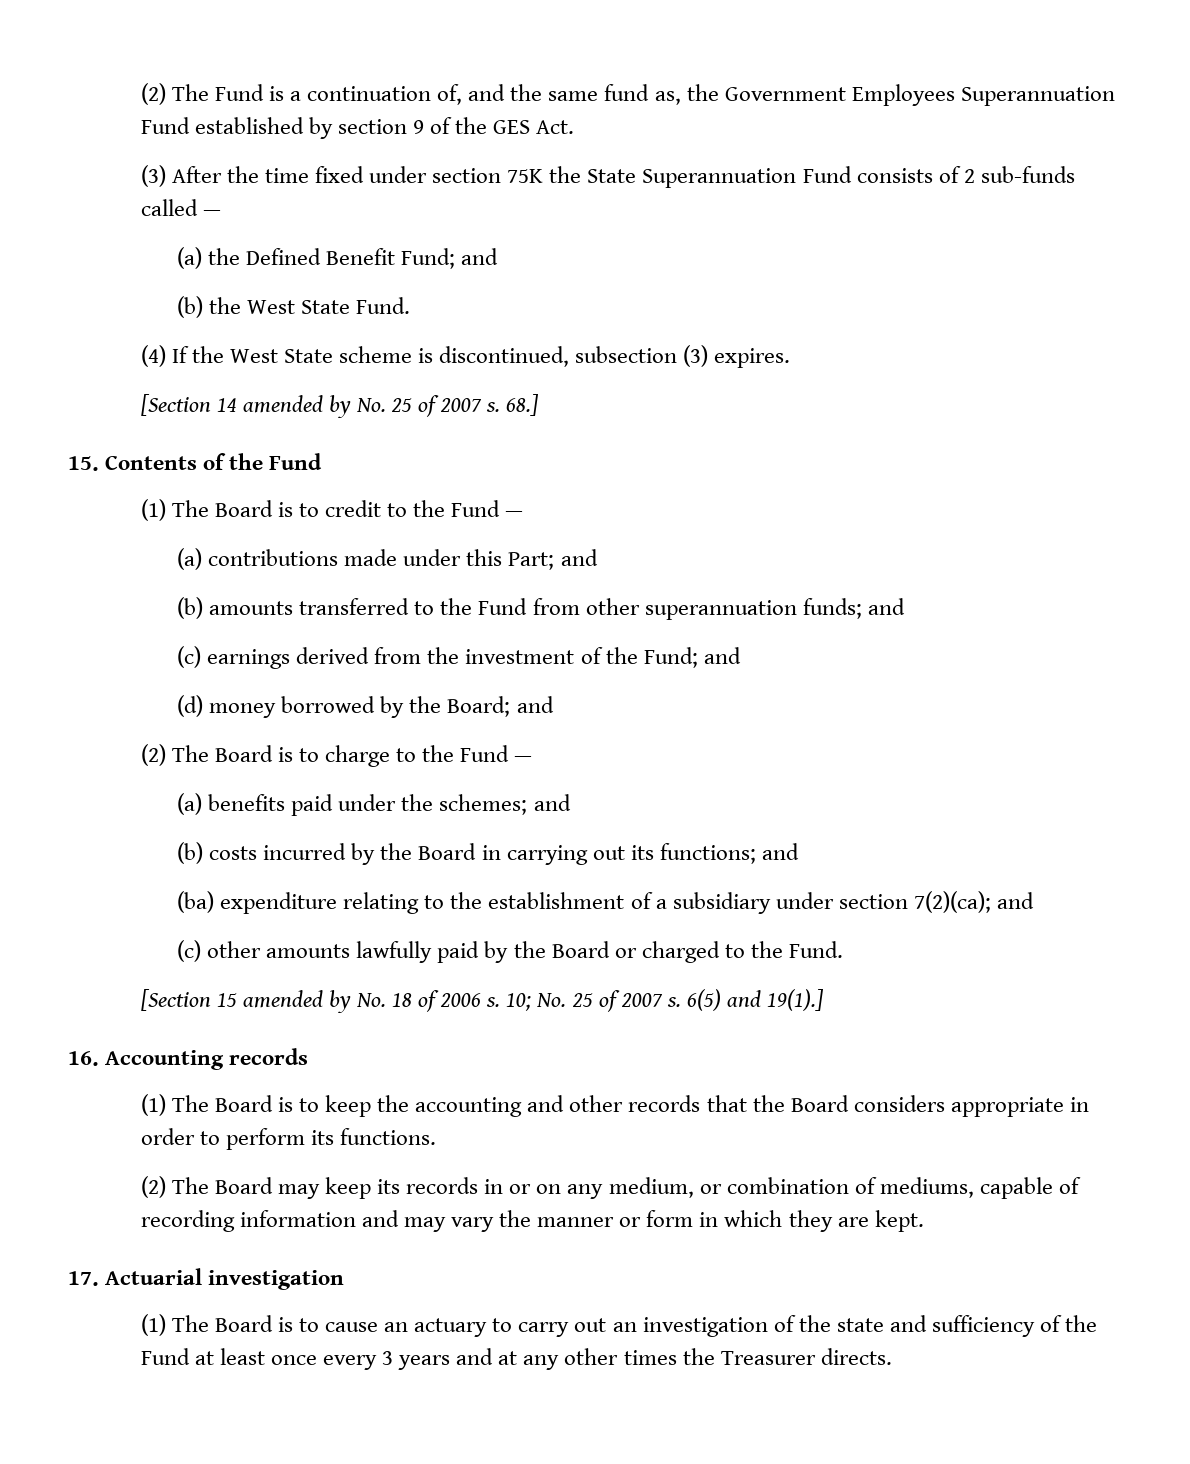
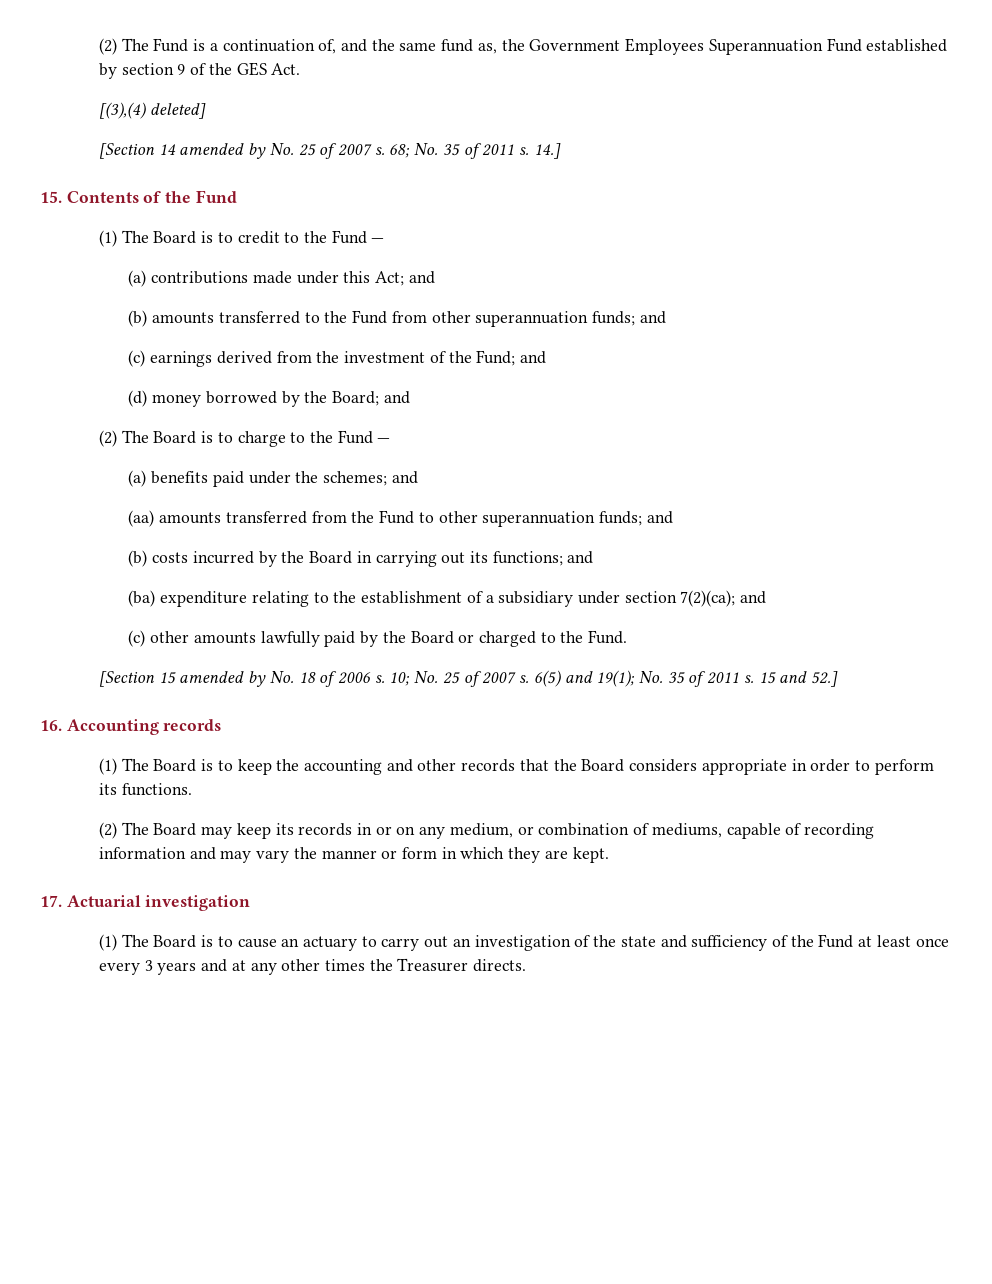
[140,165,1075,188] [140,199,221,216] [177,247,499,269] [177,296,411,318] [140,345,791,368] (3) After the time fixed under section 75K the State Superannuation Fund consists of 2 sub-funds called — // (a) the Defined Benefit Fund; and // (b) the West State Fund. // (4) If the West State scheme is discontinued, subsection (3) expires. -> [98,102,206,119] [(3),(4) deleted]
[506,394,540,416] 68.] -> [389,143,561,159] 68; No. 35 of 2011 s. 14.]
[508,552,555,570] Part; -> [375,271,405,286] Act;
(571, 802) none -> [128,510,673,527] // (aa) amounts transferred from the Fund to other superannuation funds; and
[766,989,824,1011] 19(1).] -> [596,670,839,687] 19(1); No. 35 of 2011 s. 15 and 52.]

